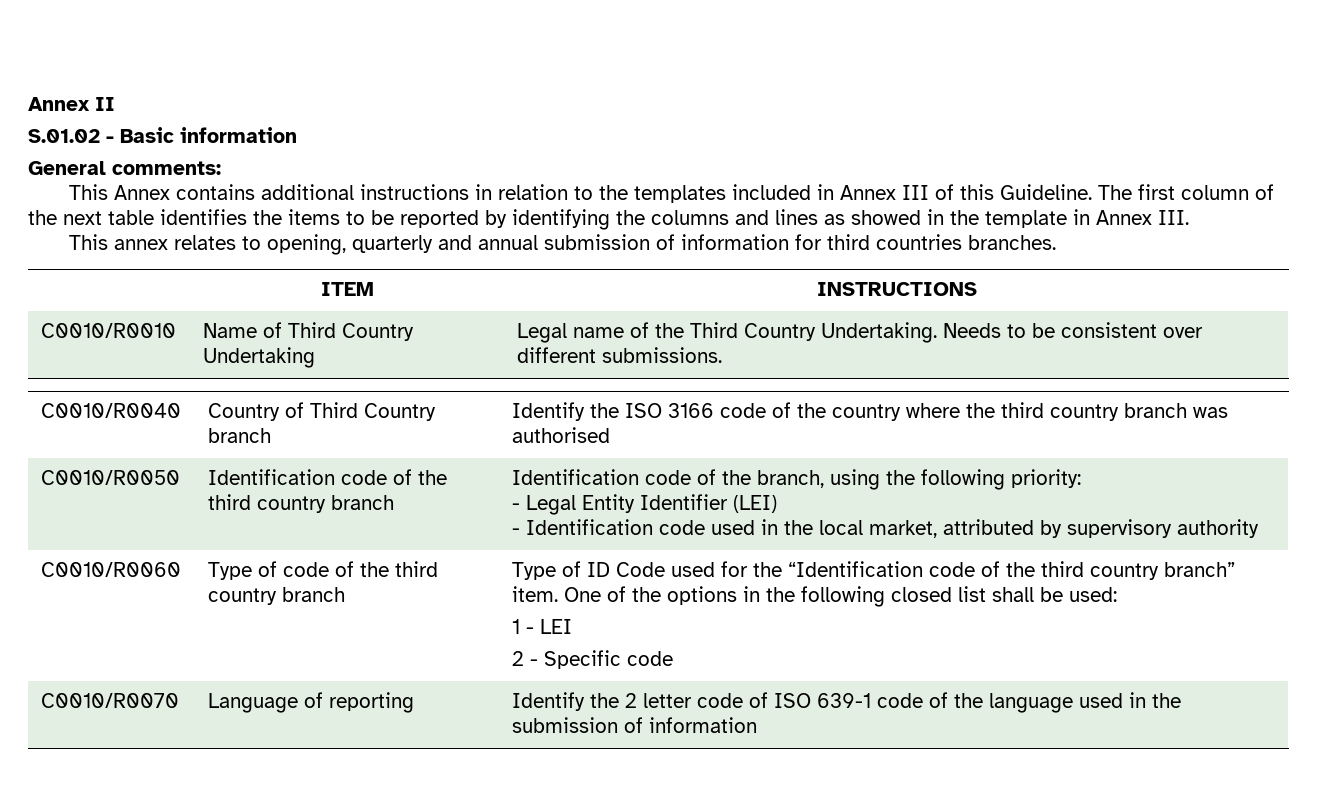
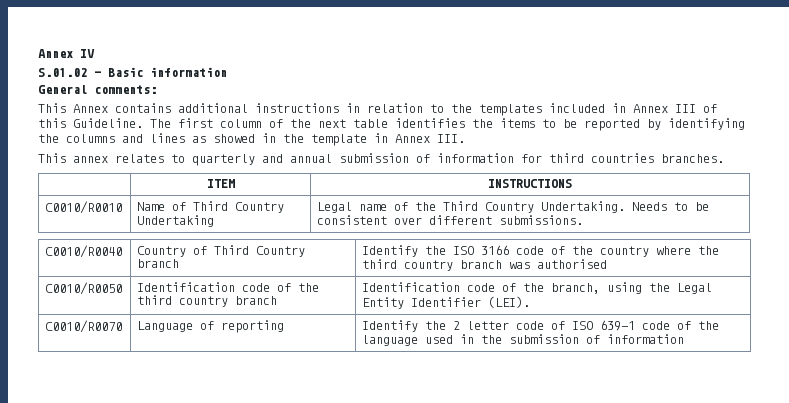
[28,97,115,111] Annex II -> [38,49,95,58] Annex IV
[267,234,347,255] opening, -> (185, 158) none
[921,469,1082,490] [512,494,778,515] [512,519,1260,538] [41,562,182,577] [208,561,439,580] [208,587,346,605] [512,561,1236,580] [512,586,1118,607] [512,619,573,634] [512,650,674,669] following priority: // - Legal Entity Identifier (LEI) // - Identification code used in the local market, attributed by supervisory authority // C0010/R0060 | Type of code of the third country branch | Type of ID Code used for the “Identification code of the third country branch” item. One of the options in the following closed list shall be used: // 1 - LEI // 2 - Specific code -> [677,283,713,294] [362,296,531,309] Legal Entity Identifier (LEI).

